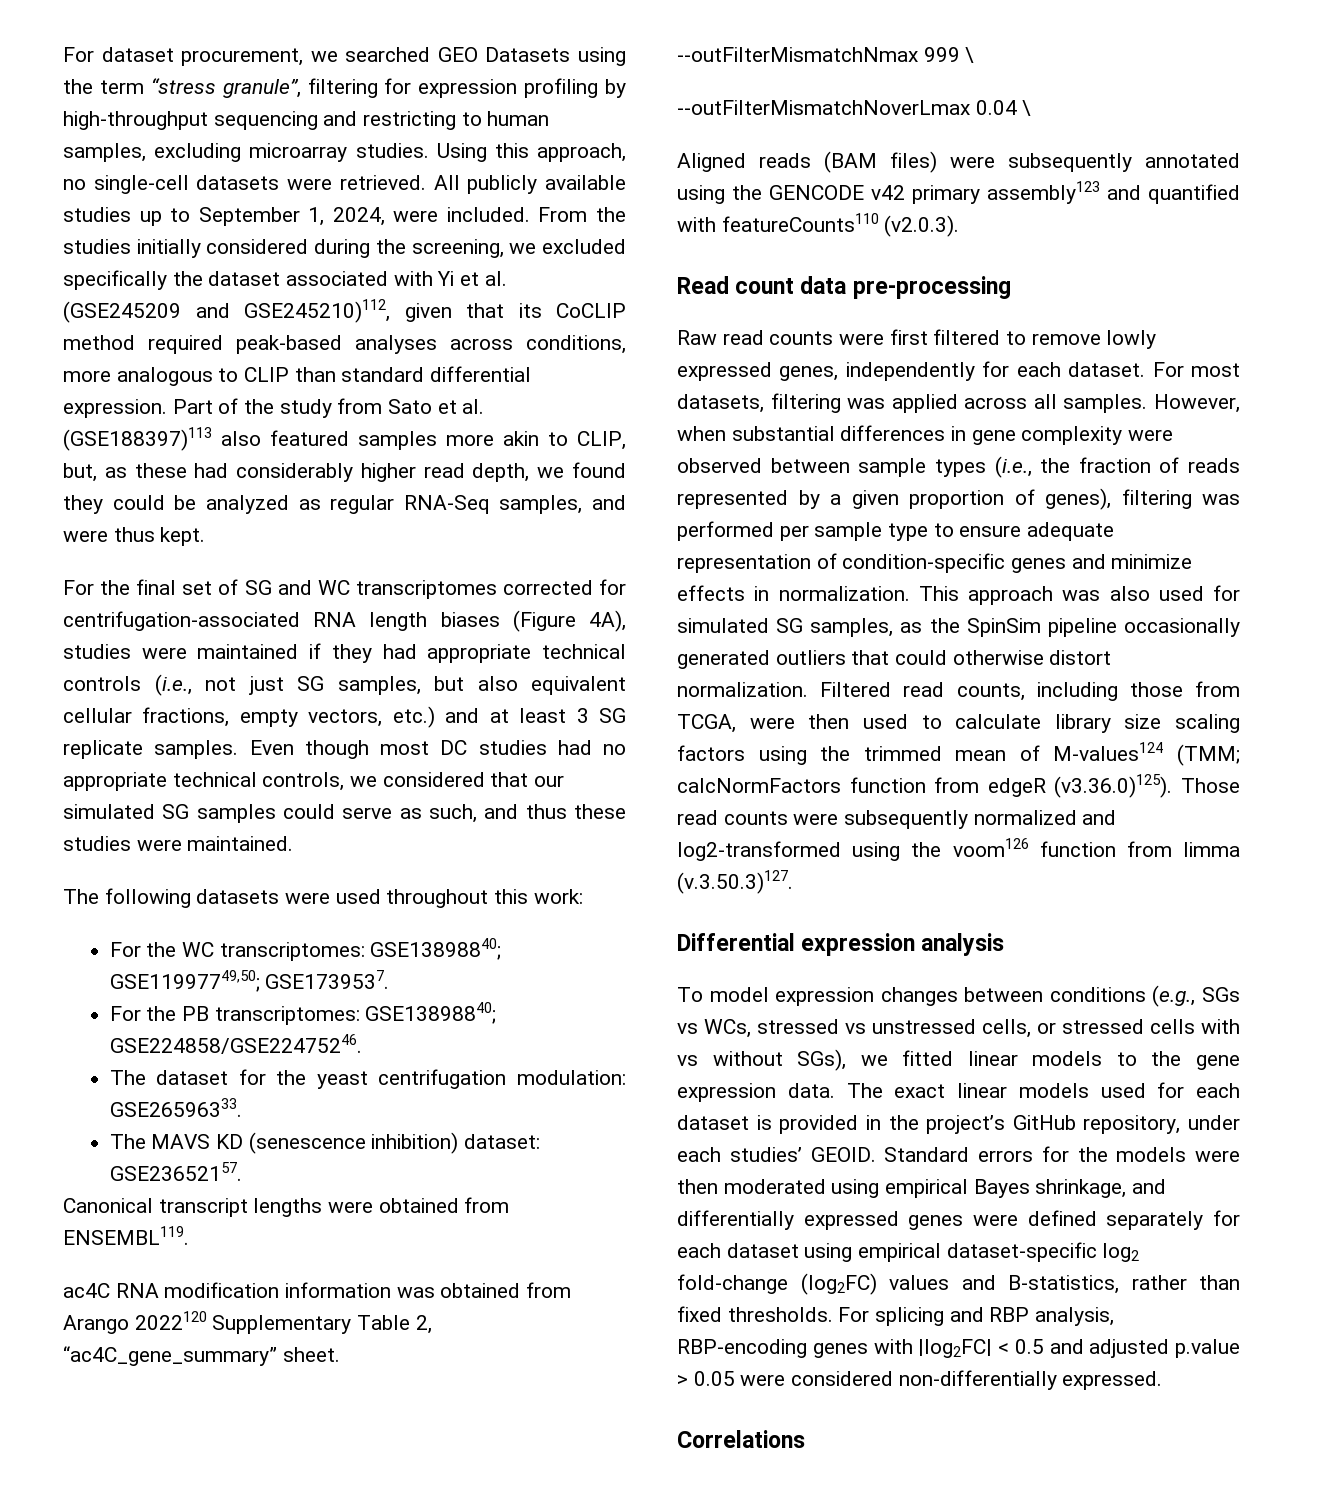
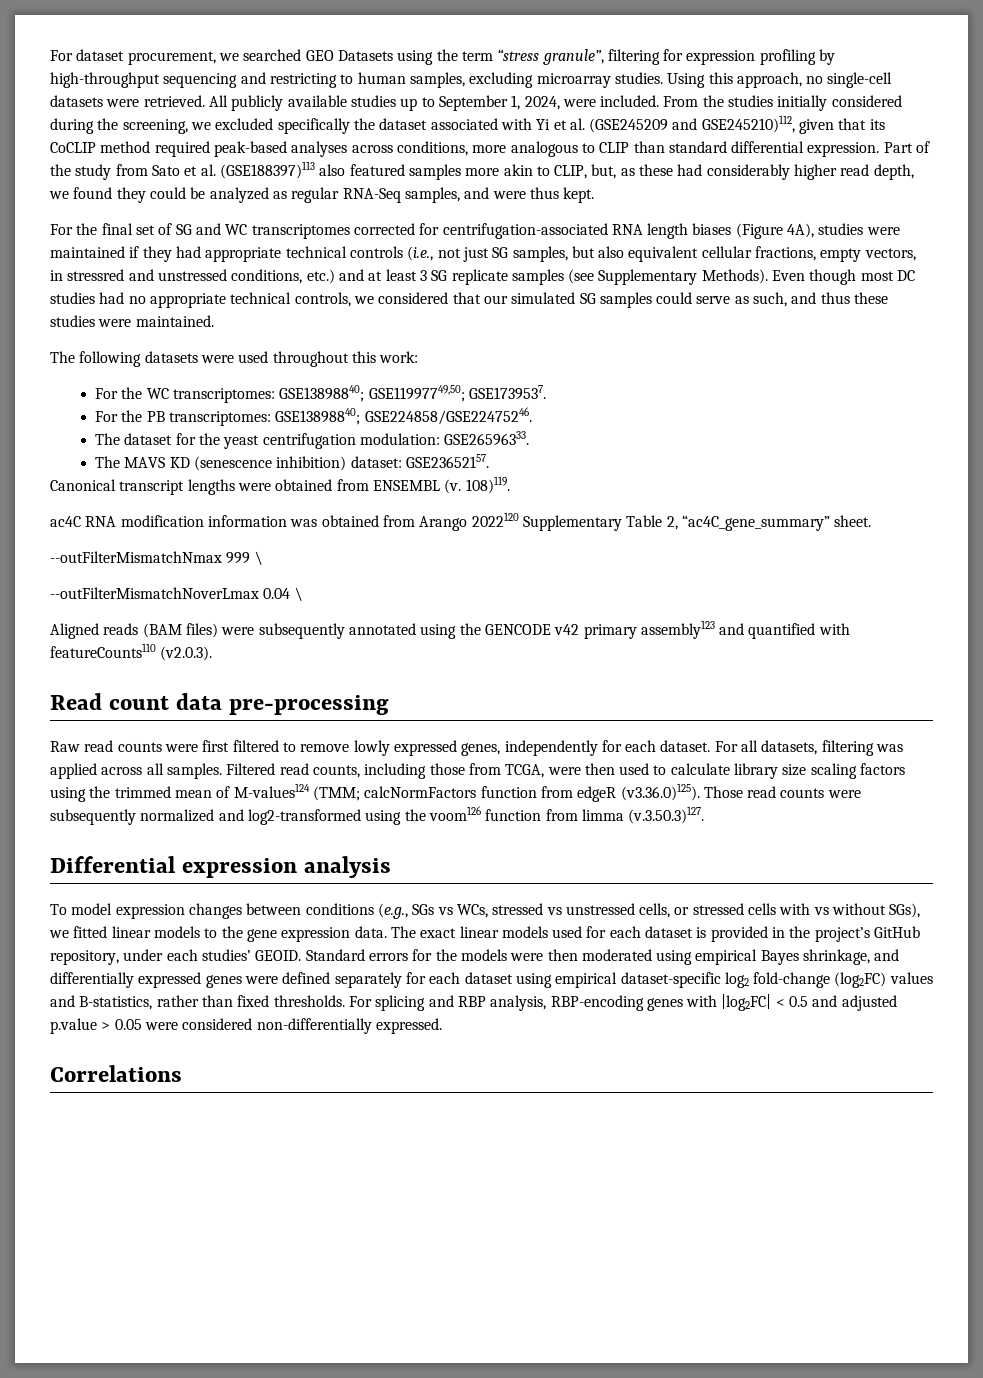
(383, 718) none -> [50,269,303,284] in stressred and unstressed conditions,
[154,740,239,759] samples. -> [511,269,768,285] samples (see Supplementary Methods).
[63,1226,189,1245] ENSEMBL119. -> [372,476,510,494] ENSEMBL (v. 108)119.
[1191,363,1240,377] most -> [741,740,759,752] all
[1154,394,1240,413] [677,425,1174,445] [677,456,1240,478] [677,488,1240,510] [677,521,1115,541] [677,553,1193,573] [677,585,1240,605] [677,618,1240,637] [677,650,1112,669] [677,682,808,697] However, when substantial differences in gene complexity were observed between sample types (i.e., the fraction of reads represented by a given proportion of genes), filtering was performed per sample type to ensure adequate representation of condition-specific genes and minimize effects in normalization. This approach was also used for simulated SG samples, as the SpinSim pipeline occasionally generated outliers that could otherwise distort normalization. -> (222, 771) none

